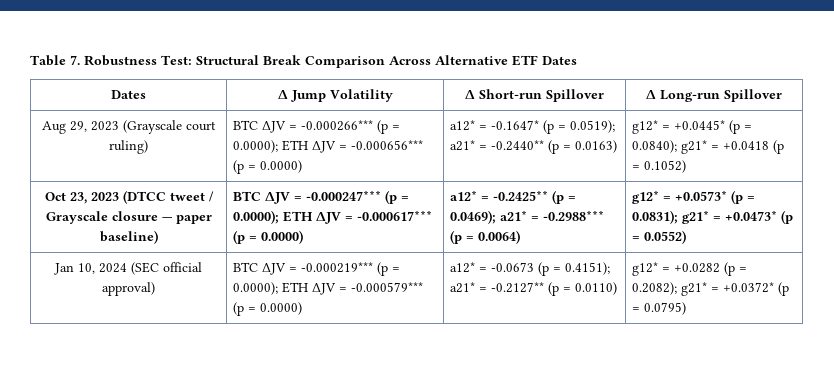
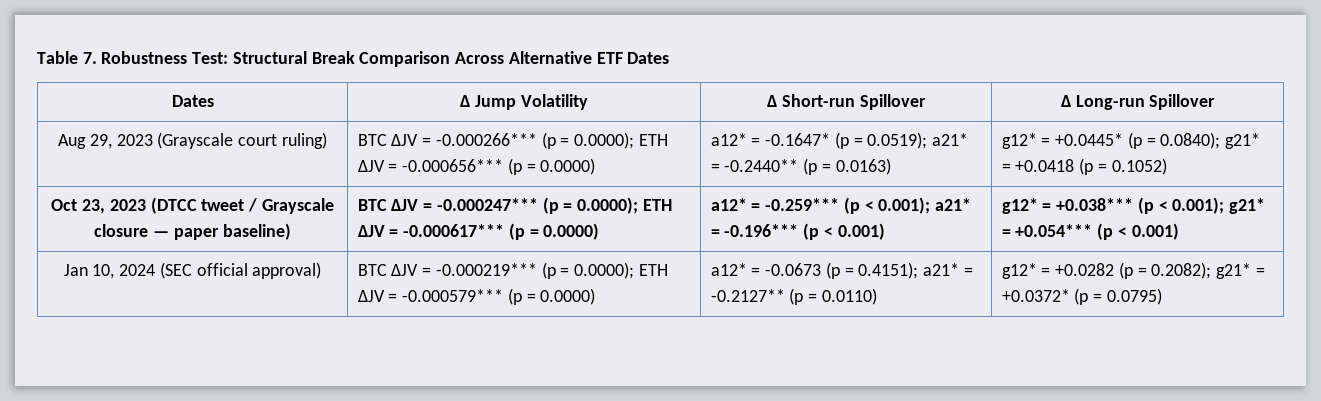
[493,190,577,204] [450,210,605,224] [450,230,521,244] [632,190,756,204] [632,210,794,224] [632,230,687,244] -0.2425** (p = 0.0469); a21* = -0.2988*** (p = 0.0064) | g12* = +0.0573* (p = 0.0831); g21* = +0.0473* (p = 0.0552) -> [765,197,971,214] [710,223,885,240] [1001,197,1265,214] [1001,223,1179,240] -0.259*** (p < 0.001); a21* = -0.196*** (p < 0.001) | g12* = +0.038*** (p < 0.001); g21* = +0.054*** (p < 0.001)

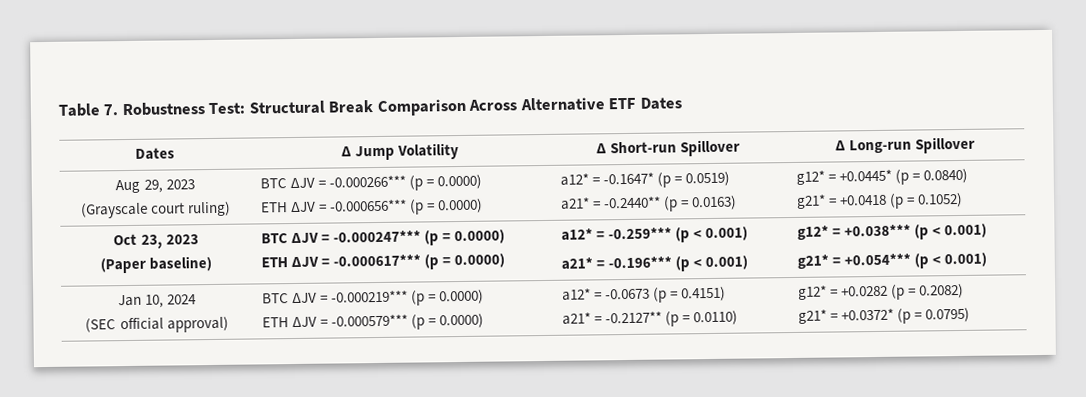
(153, 140) none -> (195, 184) //
[573,132,634,149] 0.0000); -> [437,174,483,190] 0.0000) //
[867,132,928,149] 0.0519); -> [684,171,730,187] 0.0519) //
[1160,132,1221,149] 0.0840); -> [922,168,968,184] 0.0840) //
[150,197,334,214] [94,224,219,240] (DTCC tweet / Grayscale closure — paper -> [99,257,146,274] // (Paper
[576,197,638,214] 0.0000); -> [454,229,506,245] 0.0000) //
[878,197,931,214] 0.001); -> [704,226,748,242] 0.001) //
[1172,197,1225,214] 0.001); -> [943,223,987,239] 0.001) //
(156, 270) none -> (198, 299) //
[573,262,634,279] 0.0000); -> [439,289,485,305] 0.0000) //
[858,262,919,279] 0.4151); -> [680,286,726,302] 0.4151) //
[1151,262,1212,279] 0.2082); -> [918,283,964,299] 0.2082) //

